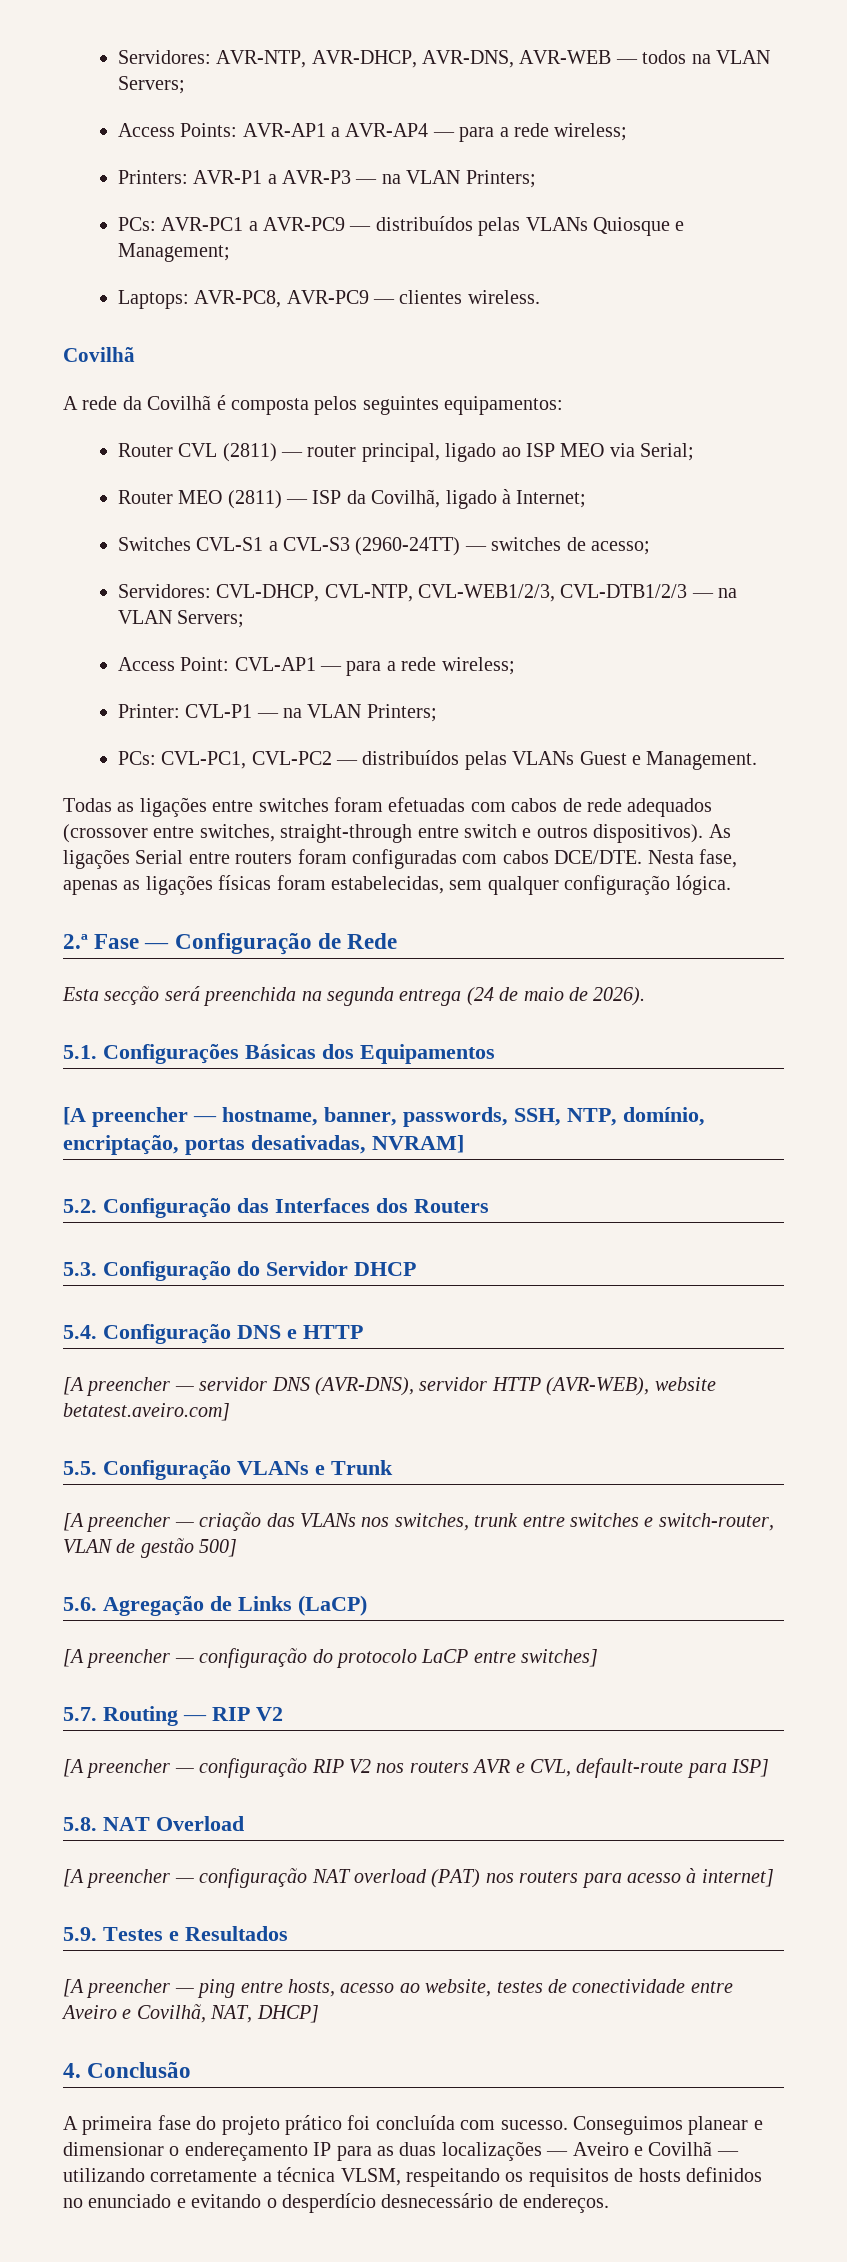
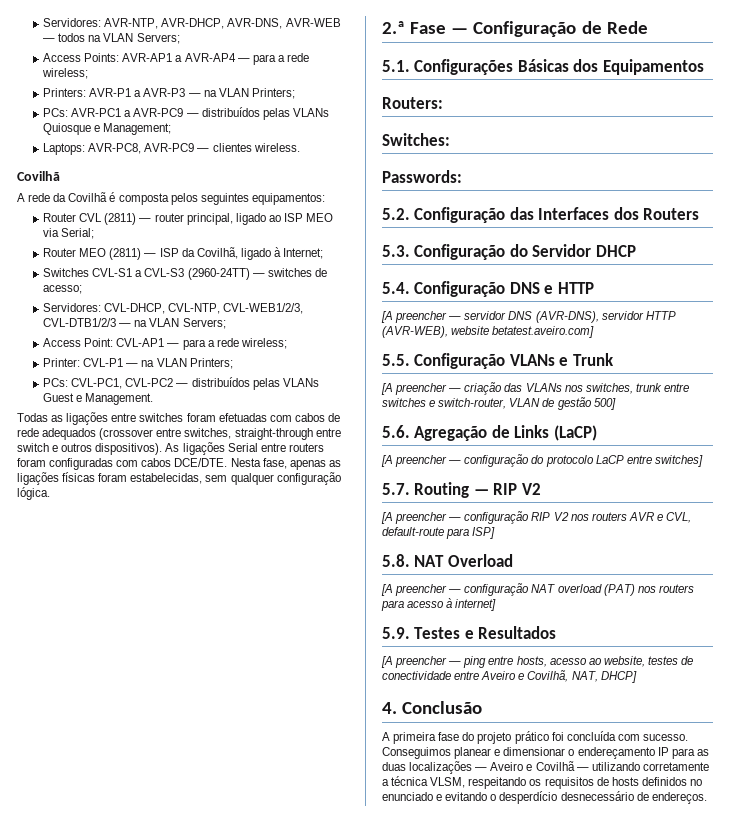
[62,986,646,1006] // Esta secção será preenchida na segunda entrega (24 de maio de 2026). -> (648, 27) none
[63,1107,705,1127] [63,1135,464,1155] [A preencher — hostname, banner, passwords, SSH, NTP, domínio, encriptação, portas desativadas, NVRAM] -> [382,97,443,109] [382,133,450,146] [382,170,462,183] Routers: // Switches: // Passwords:

